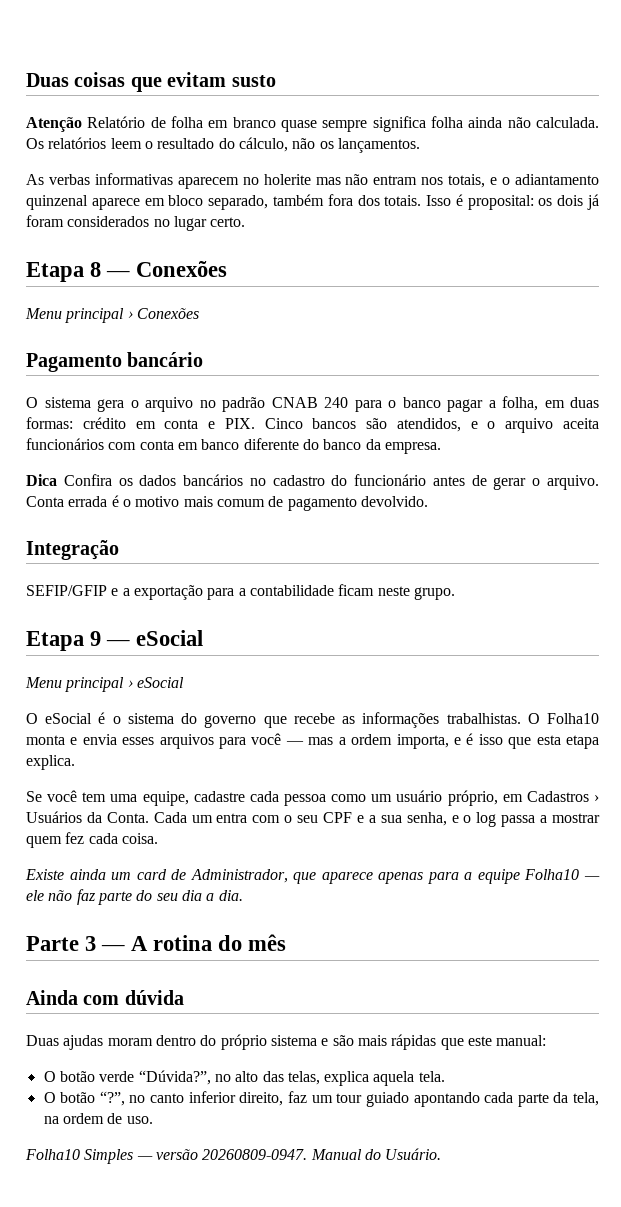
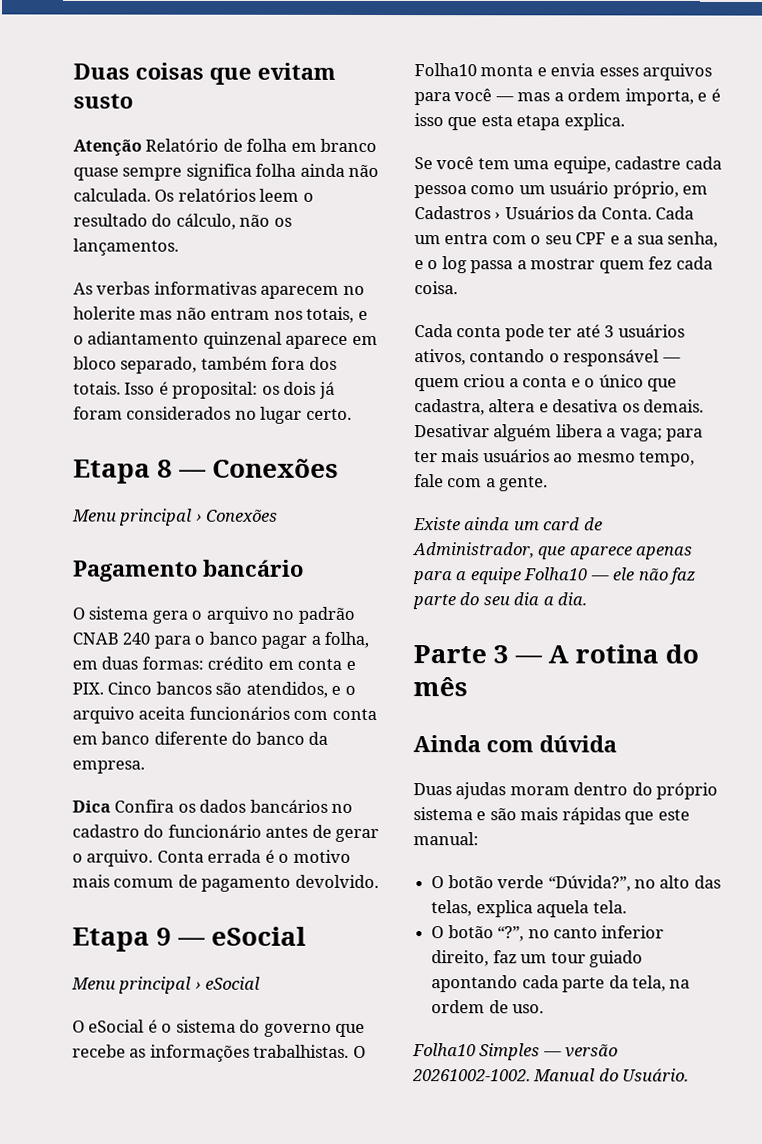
[26,540,119,560] [26,584,455,600] // Integração // SEFIP/GFIP e a exportação para a contabilidade ficam neste grupo. -> (379, 881) none
(158, 838) none -> [414,324,685,342] [414,349,681,367] [414,374,678,392] [414,399,705,416] [414,424,704,442] [414,449,696,467] [414,474,549,492] // Cada conta pode ter até 3 usuários ativos, contando o responsável — quem criou a conta e o único que cadastra, altera e desativa os demais. Desativar alguém libera a vaga; para ter mais usuários ao mesmo tempo, fale com a gente.
[202,1149,308,1160] 20260809-0947. -> [412,1069,531,1082] 20261002-1002.

